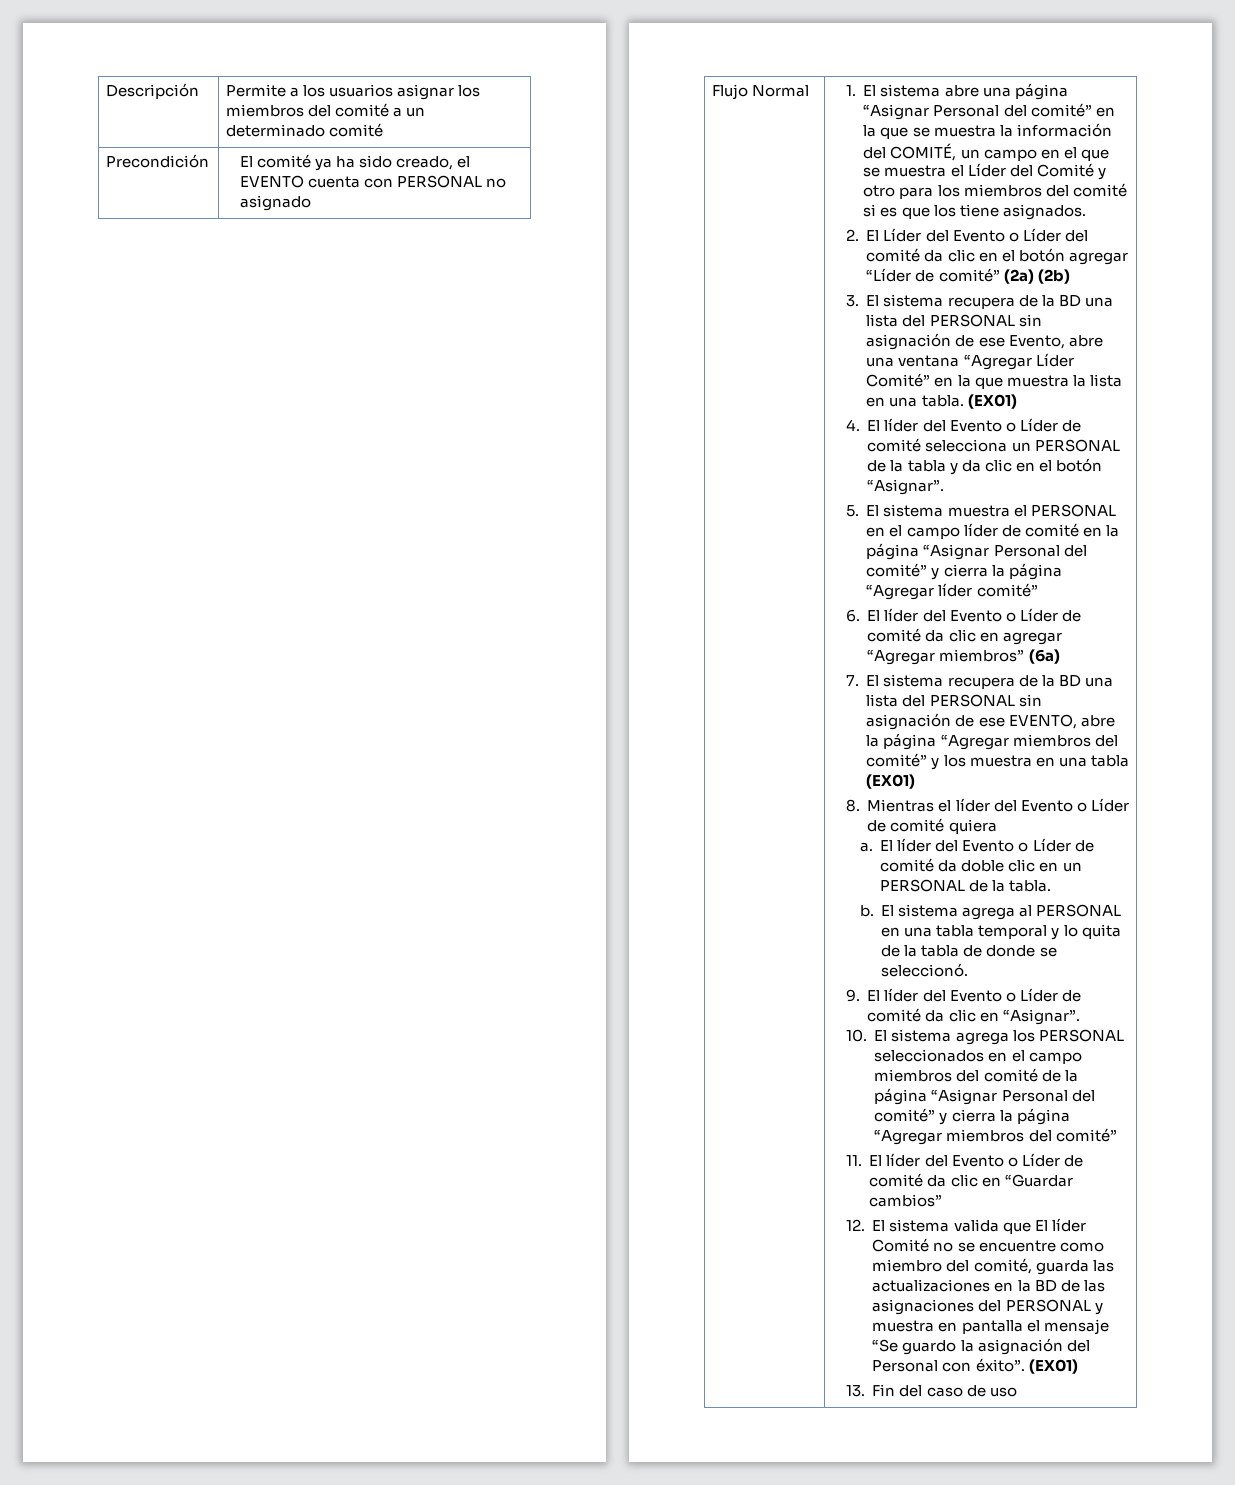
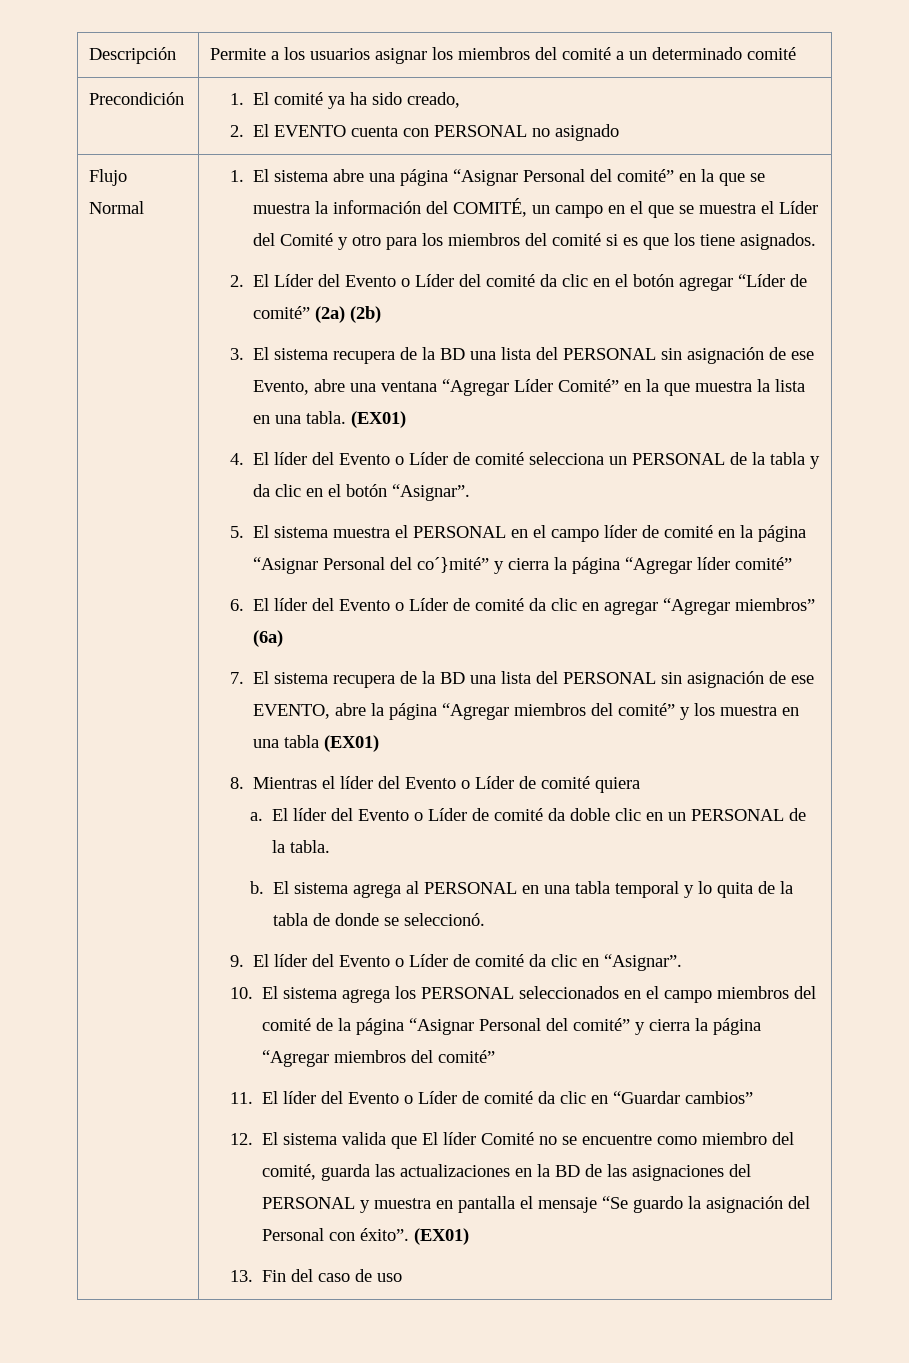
(210, 161) none -> [230,93,245,105] 1.
[457,156,471,168] el -> [230,124,270,137] // 2. El
[866,563,928,577] comité” -> [417,557,490,573] co´}mité”

